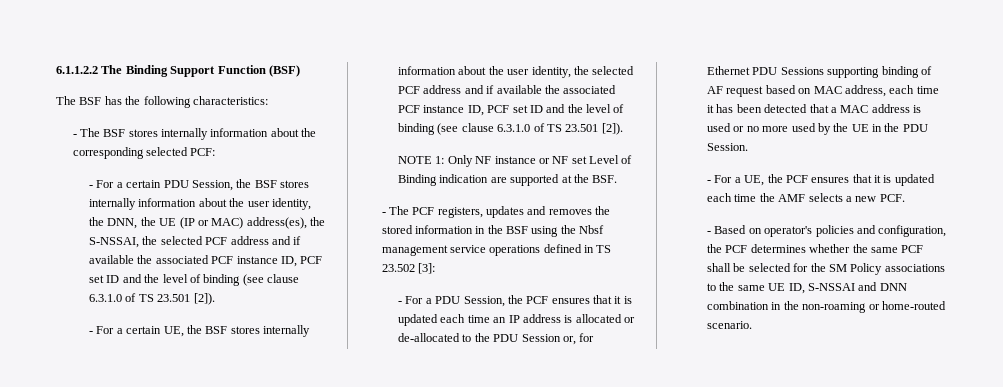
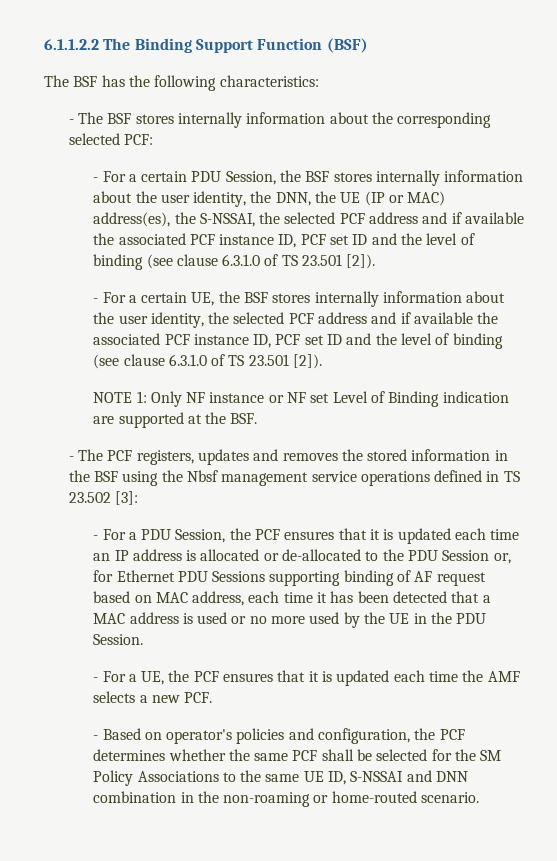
[884,264,945,272] associations -> [137,771,219,782] Associations

